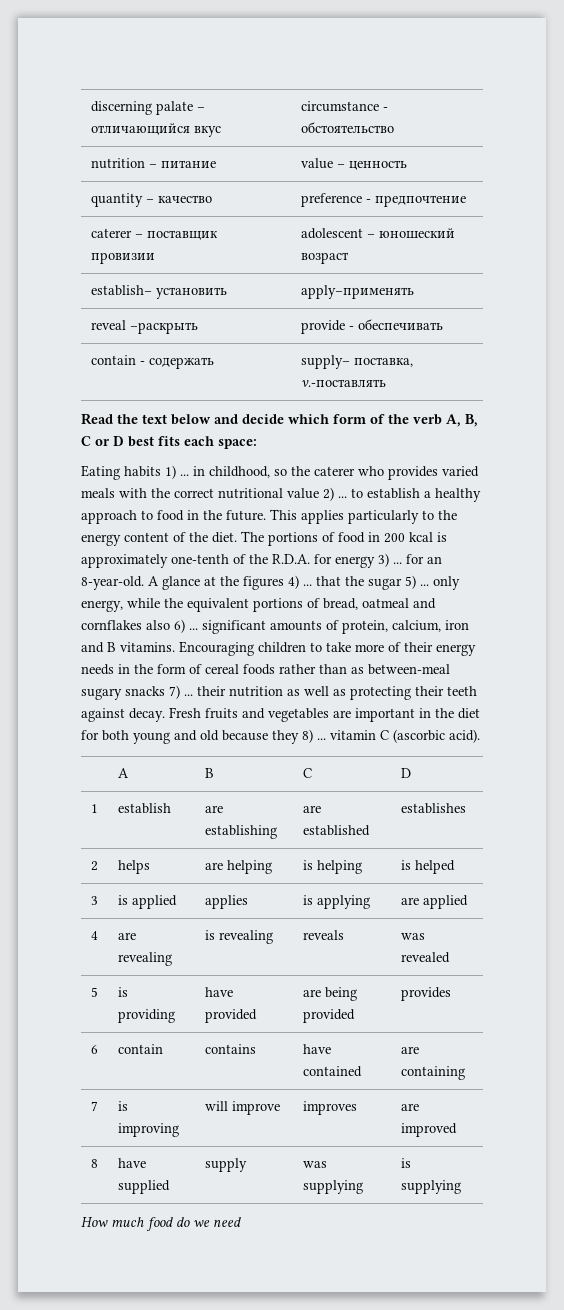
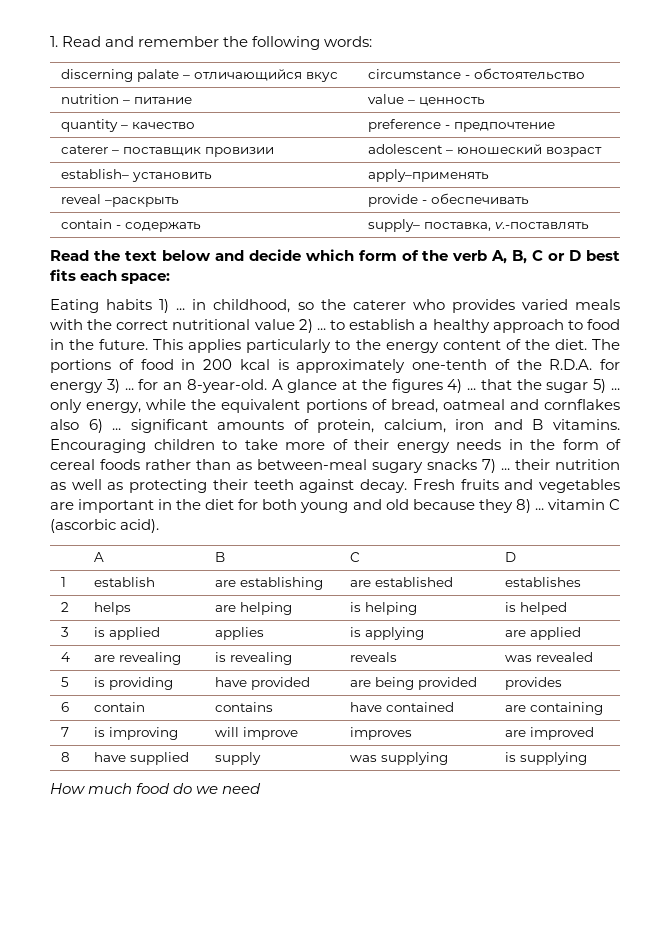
(90, 108) none -> [50,36,373,50] 1. Read and remember the following words: //

